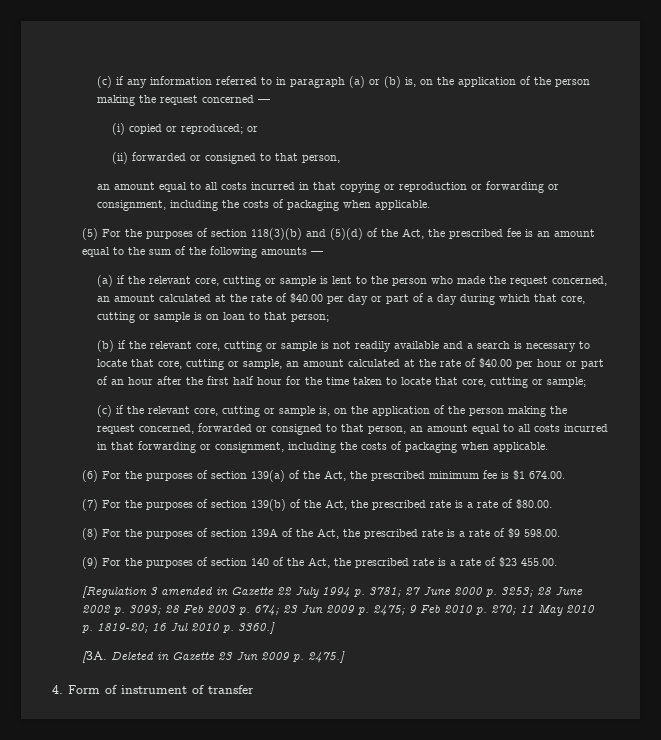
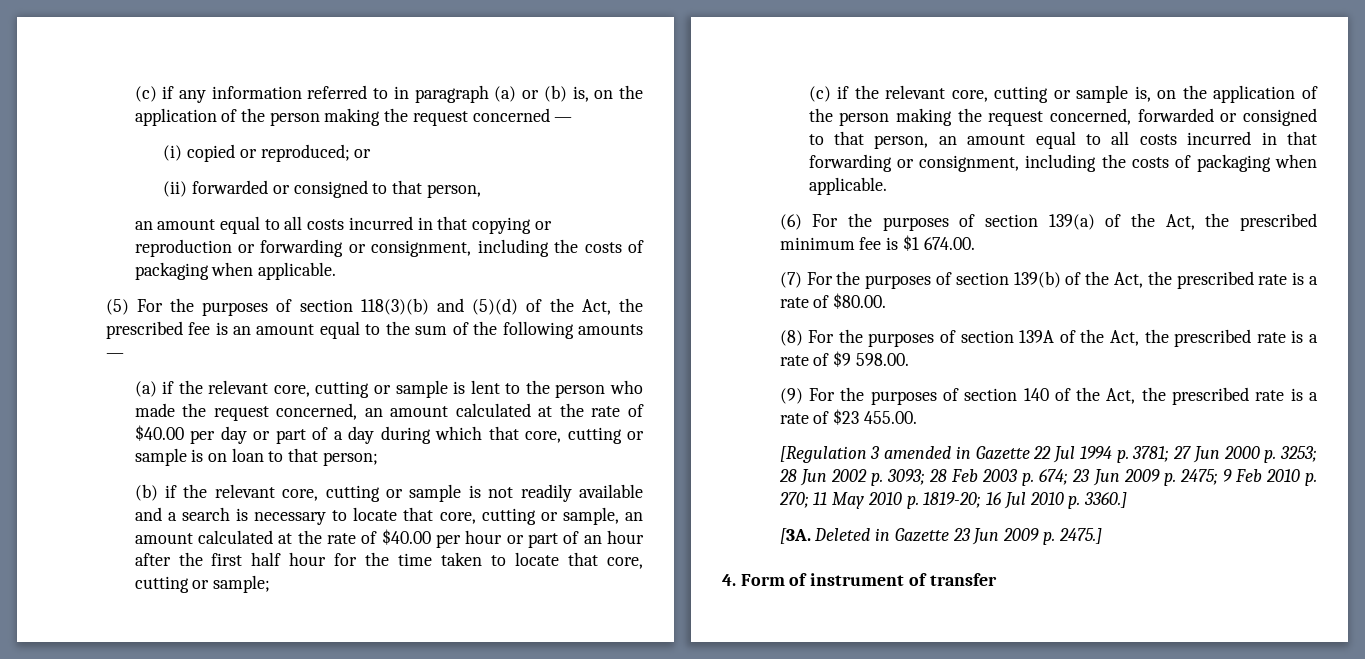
[295,587,320,598] July -> [1053,446,1076,463] Jul
[423,587,452,595] June -> [1192,446,1220,463] Jun
[555,587,584,595] June -> [799,469,827,486] Jun

